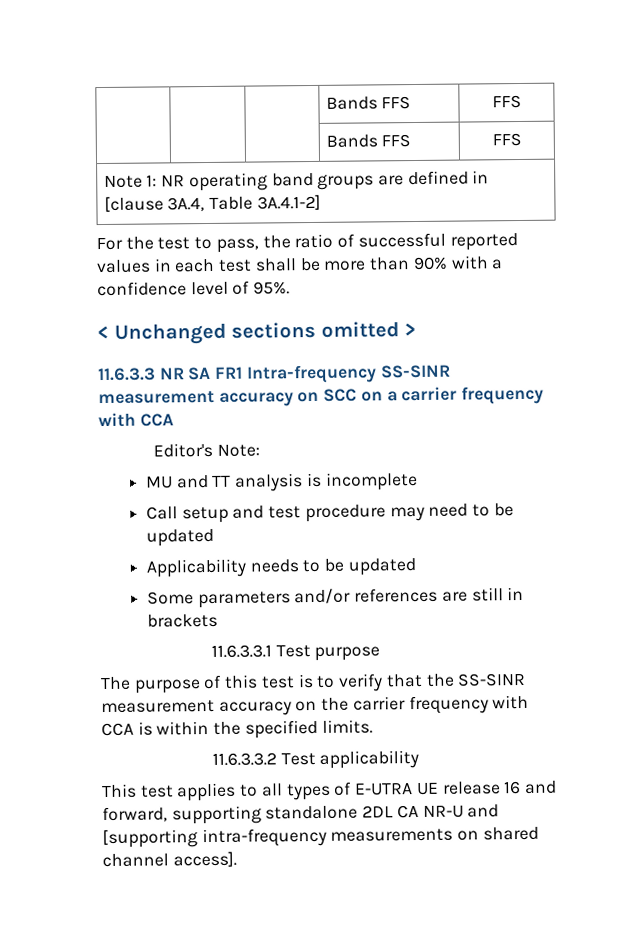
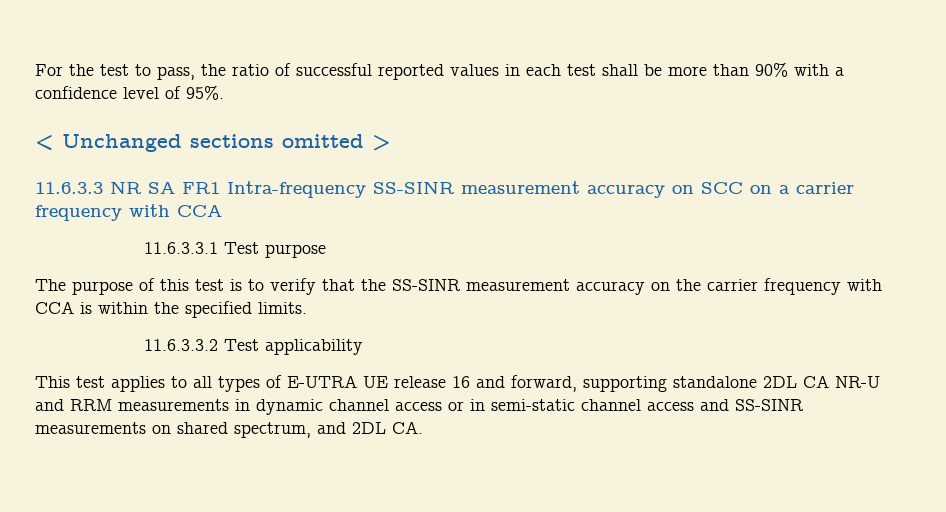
[325,96,412,110] [491,94,522,109] [325,134,412,148] [491,132,522,147] [103,170,490,192] [103,194,321,212] | | | Bands FFS | FFS // | | | Bands FFS | FFS // Note 1: NR operating band groups are defined in [clause 3A.4, Table 3A.4.1-2] // -> (35, 70) none
[153,442,261,458] [145,471,418,492] [145,503,514,524] [145,528,214,547] [145,558,416,578] [146,586,525,609] [146,613,218,628] // Editor's Note: // MU and TT analysis is incomplete // Call setup and test procedure may need to be updated // Applicability needs to be updated // Some parameters and/or references are still in brackets -> (222, 211) none
[102,826,539,849] [102,851,237,868] [supporting intra-frequency measurements on shared channel access]. -> [70,399,804,415] [35,421,423,438] RRM measurements in dynamic channel access or in semi-static channel access and SS-SINR measurements on shared spectrum, and 2DL CA.

